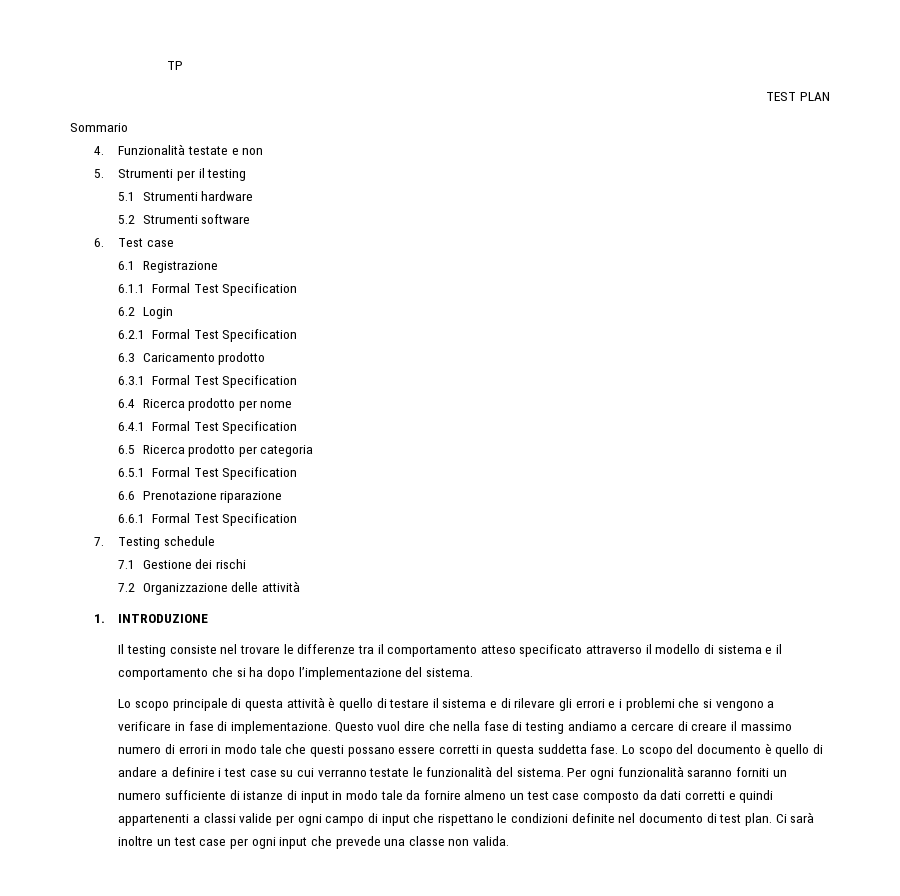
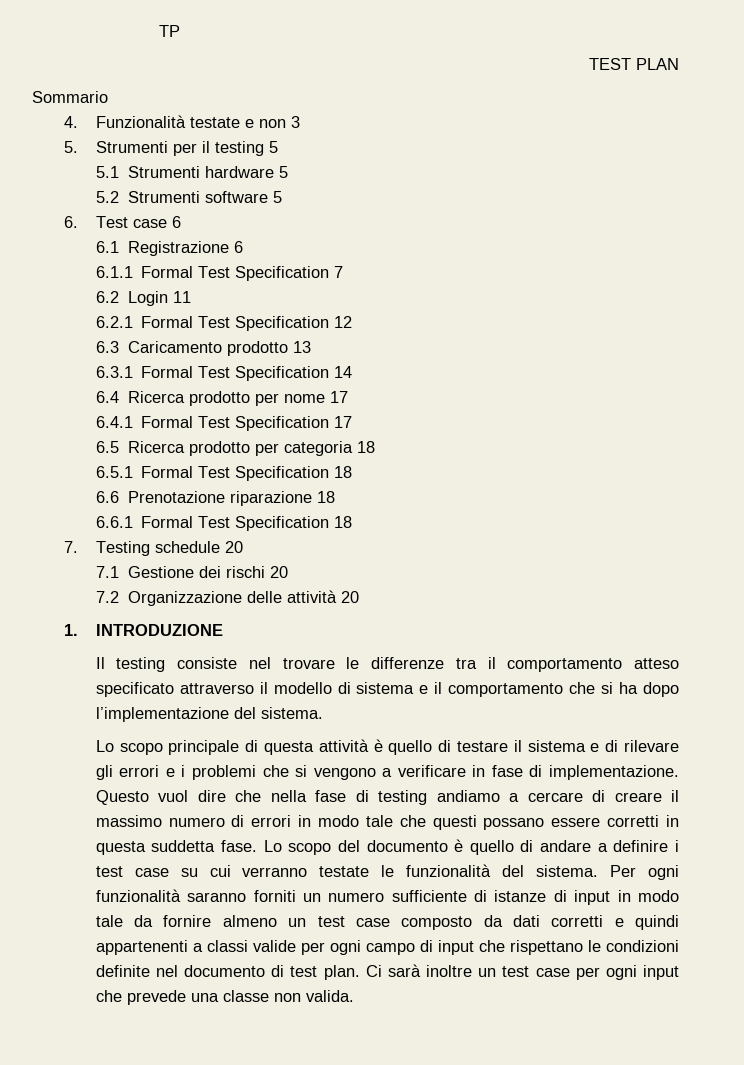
(264, 151) none -> [290,116,300,128] 3
(247, 175) none -> [268,141,278,153] 5
(254, 196) none -> [278,166,288,178] 5
(251, 219) none -> [272,191,282,203] 5
(174, 243) none -> [171,216,181,228] 6
(218, 267) none -> [233,241,243,253] 6
(298, 289) none -> [333,266,343,278] 7
(173, 313) none -> [172,291,191,303] 11
(298, 335) none -> [333,316,352,328] 12
(266, 358) none -> [292,341,311,353] 13
(298, 381) none -> [333,366,352,378] 14
(293, 404) none -> [329,391,348,403] 17
(298, 427) none -> [333,416,352,428] 17
(314, 451) none -> [356,441,375,453] 18
(298, 473) none -> [333,466,352,478] 18
(283, 497) none -> [316,491,335,503] 18
(298, 519) none -> [333,516,352,528] 18
(215, 541) none -> [224,541,243,553] 20
(246, 564) none -> [269,566,288,578] 20
(300, 586) none -> [340,591,359,603] 20

